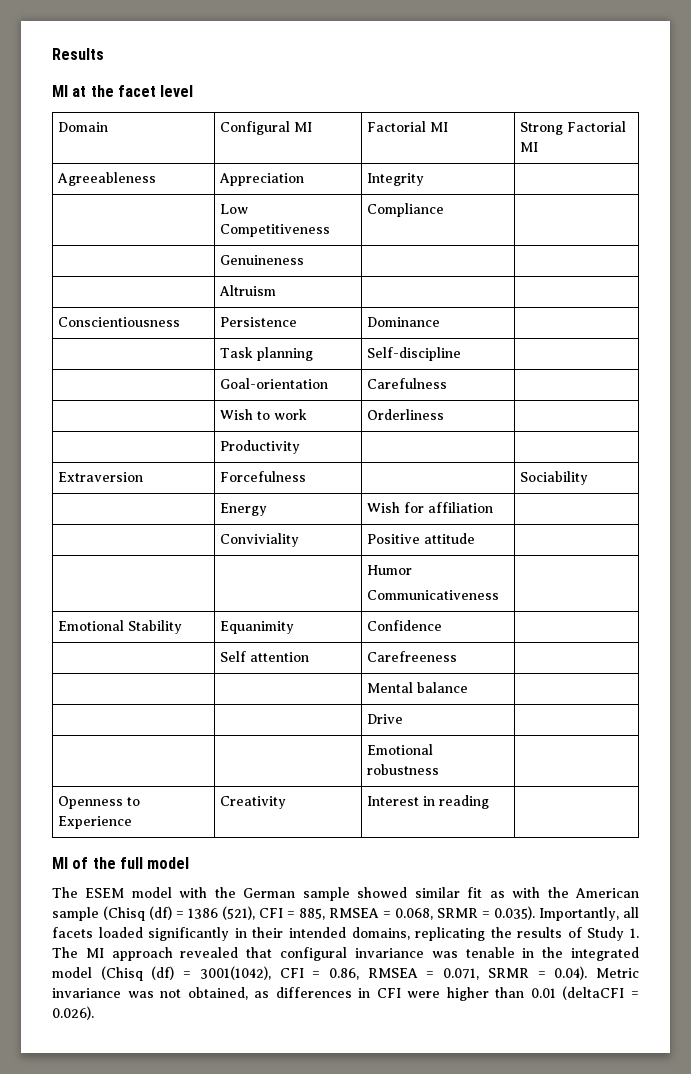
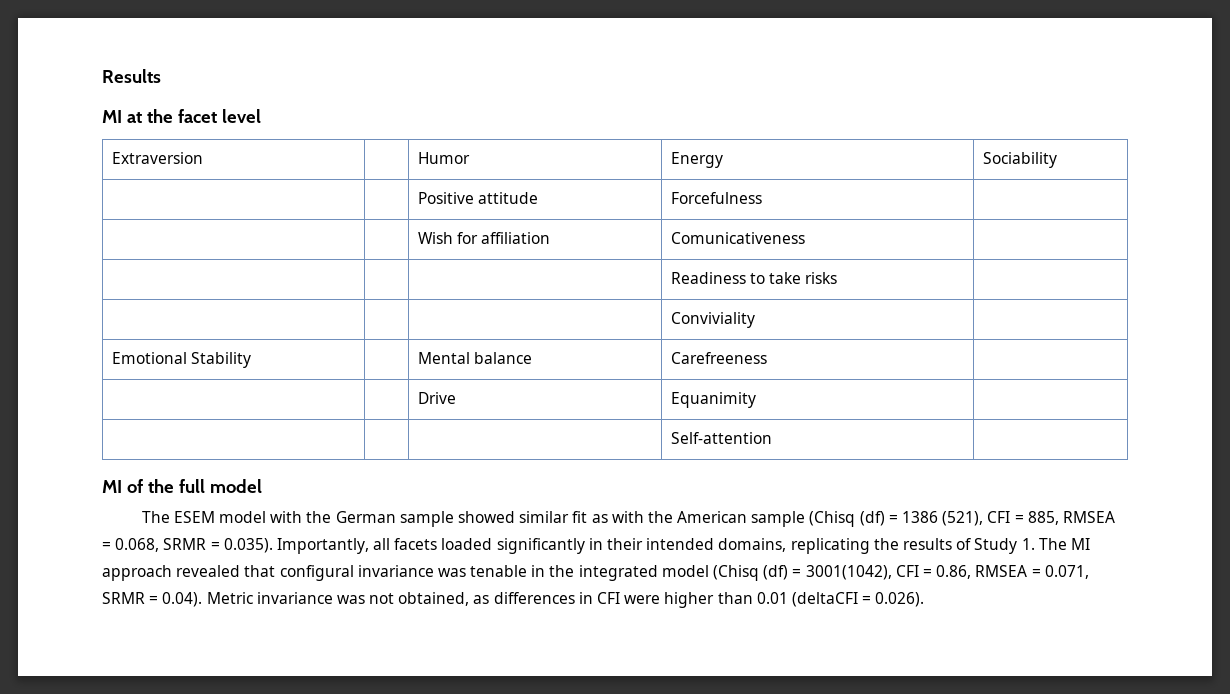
[58,122,109,132] [220,121,313,135] [367,121,449,132] [520,121,627,135] [520,142,539,152] [57,172,157,186] [219,173,305,186] [367,173,425,186] [220,204,249,214] [220,224,331,237] [367,203,445,217] [220,255,305,265] [219,285,277,296] [58,317,181,327] [220,317,298,327] [367,317,441,327] [220,347,314,361] [367,347,462,361] [220,378,329,389] [367,378,448,389] [220,409,308,420] [367,409,445,420] [220,440,301,454] [58,472,144,482] [220,471,307,482] [520,471,589,485] [220,503,268,516] [367,502,494,513] [220,533,300,547] [367,533,476,544] [367,565,413,575] [367,590,500,600] [58,620,183,634] [220,621,295,634] [367,620,443,631] [220,651,310,662] [367,651,458,662] [367,682,469,693] [367,714,404,724] [367,744,434,755] [367,764,440,775] [58,796,141,809] [58,816,133,829] [220,796,287,809] [367,795,490,809] Domain | Configural MI | Factorial MI | Strong Factorial MI // Agreeableness | Appreciation | Integrity | // | Low Competitiveness | Compliance | // | Genuineness | | // | Altruism | | // Conscientiousness | Persistence | Dominance | // | Task planning | Self-discipline | // | Goal-orientation | Carefulness | // | Wish to work | Orderliness | // | Productivity | | // Extraversion | Forcefulness | | Sociability // | Energy | Wish for affiliation | // | Conviviality | Positive attitude | // | | Humor // Communicativeness | // Emotional Stability | Equanimity | Confidence | // | Self attention | Carefreeness | // | | Mental balance | // | | Drive | // | | Emotional robustness | // Openness to Experience | Creativity | Interest in reading -> [111,152,203,164] [417,152,470,164] [670,152,723,168] [982,152,1057,168] [417,192,538,204] [670,192,762,204] [417,232,551,244] [670,232,805,244] [670,272,838,284] [670,312,755,328] [111,352,251,368] [417,352,532,364] [670,352,767,364] [417,392,456,404] [670,392,756,408] [670,432,772,444] Extraversion | | Humor | Energy | Sociability // | | Positive attitude | Forcefulness | // | | Wish for affiliation | Comunicativeness | // | | | Readiness to take risks | // | | | Conviviality | // Emotional Stability | | Mental balance | Carefreeness | // | | Drive | Equanimity | // | | | Self-attention

